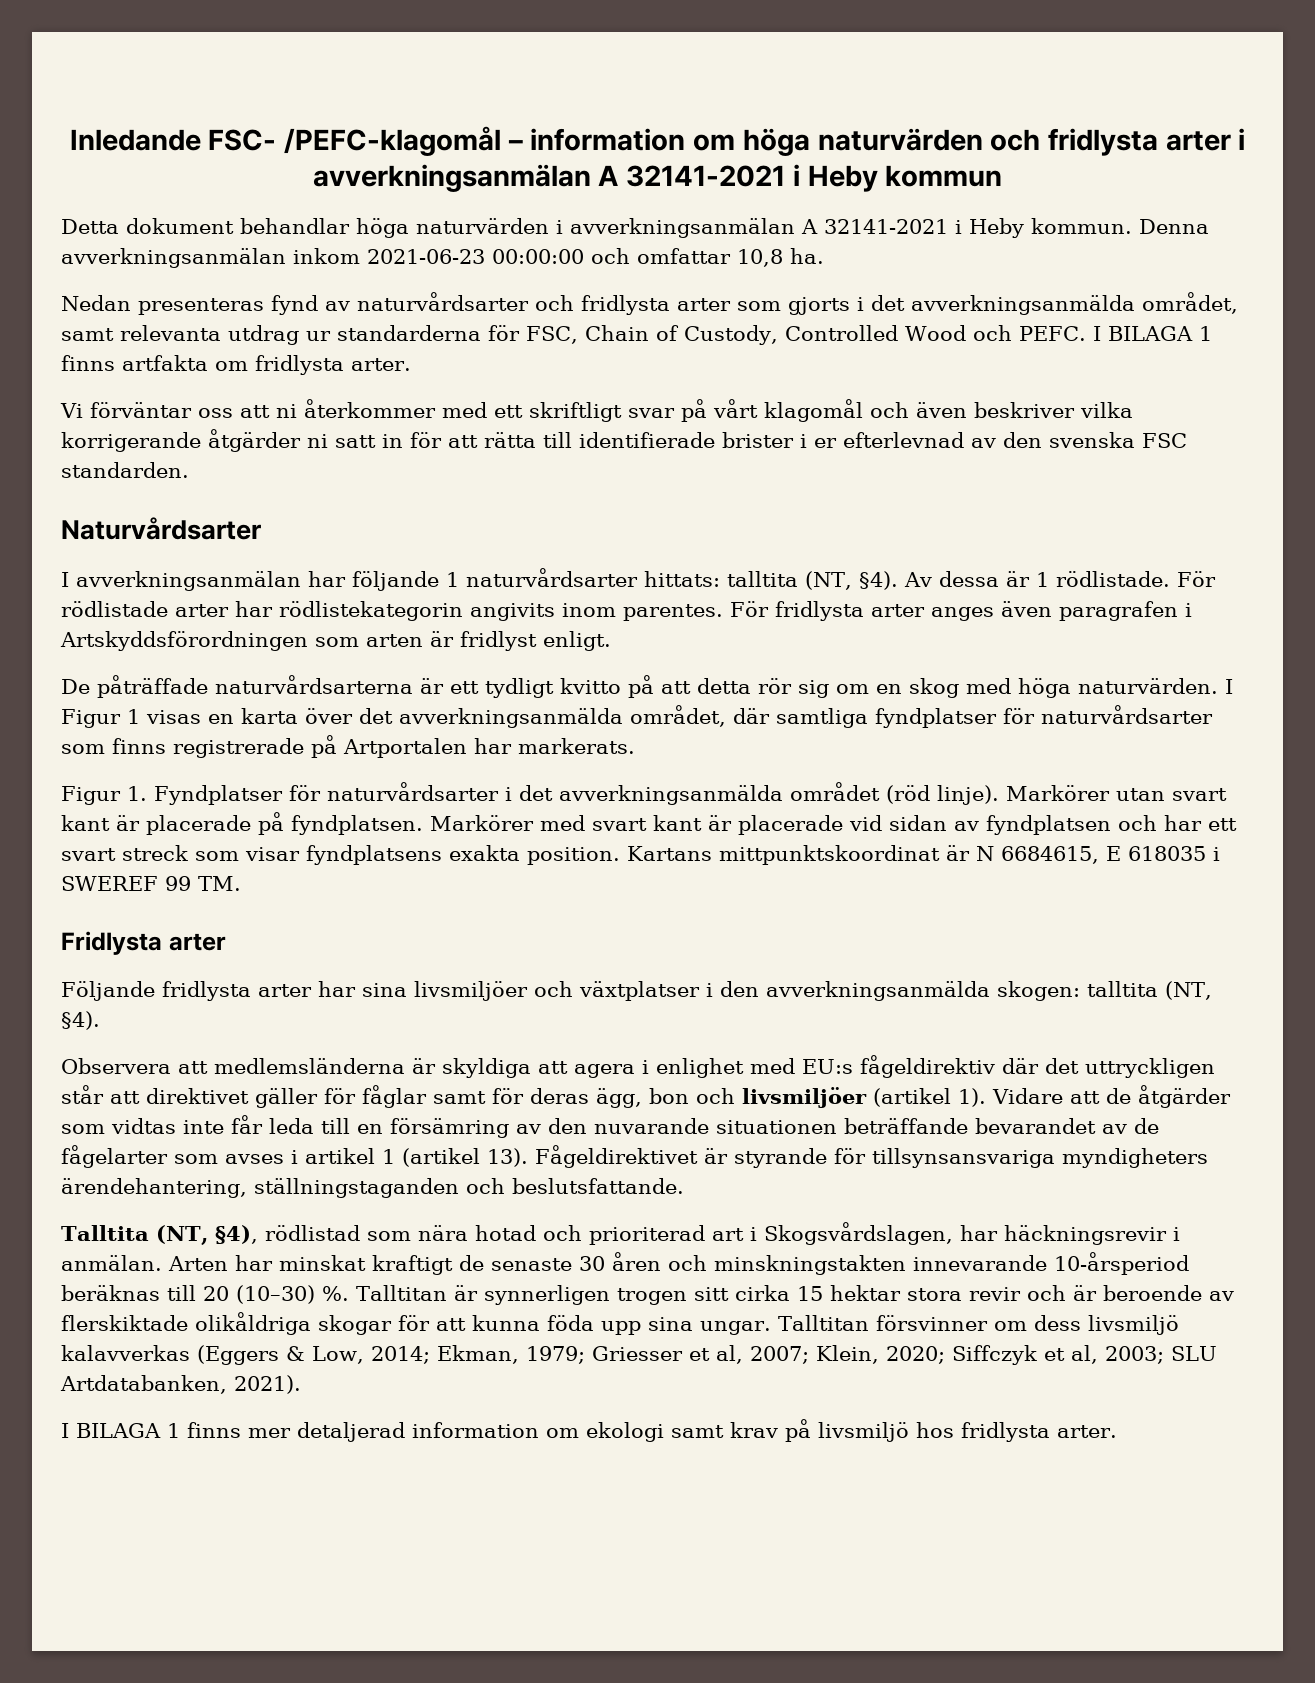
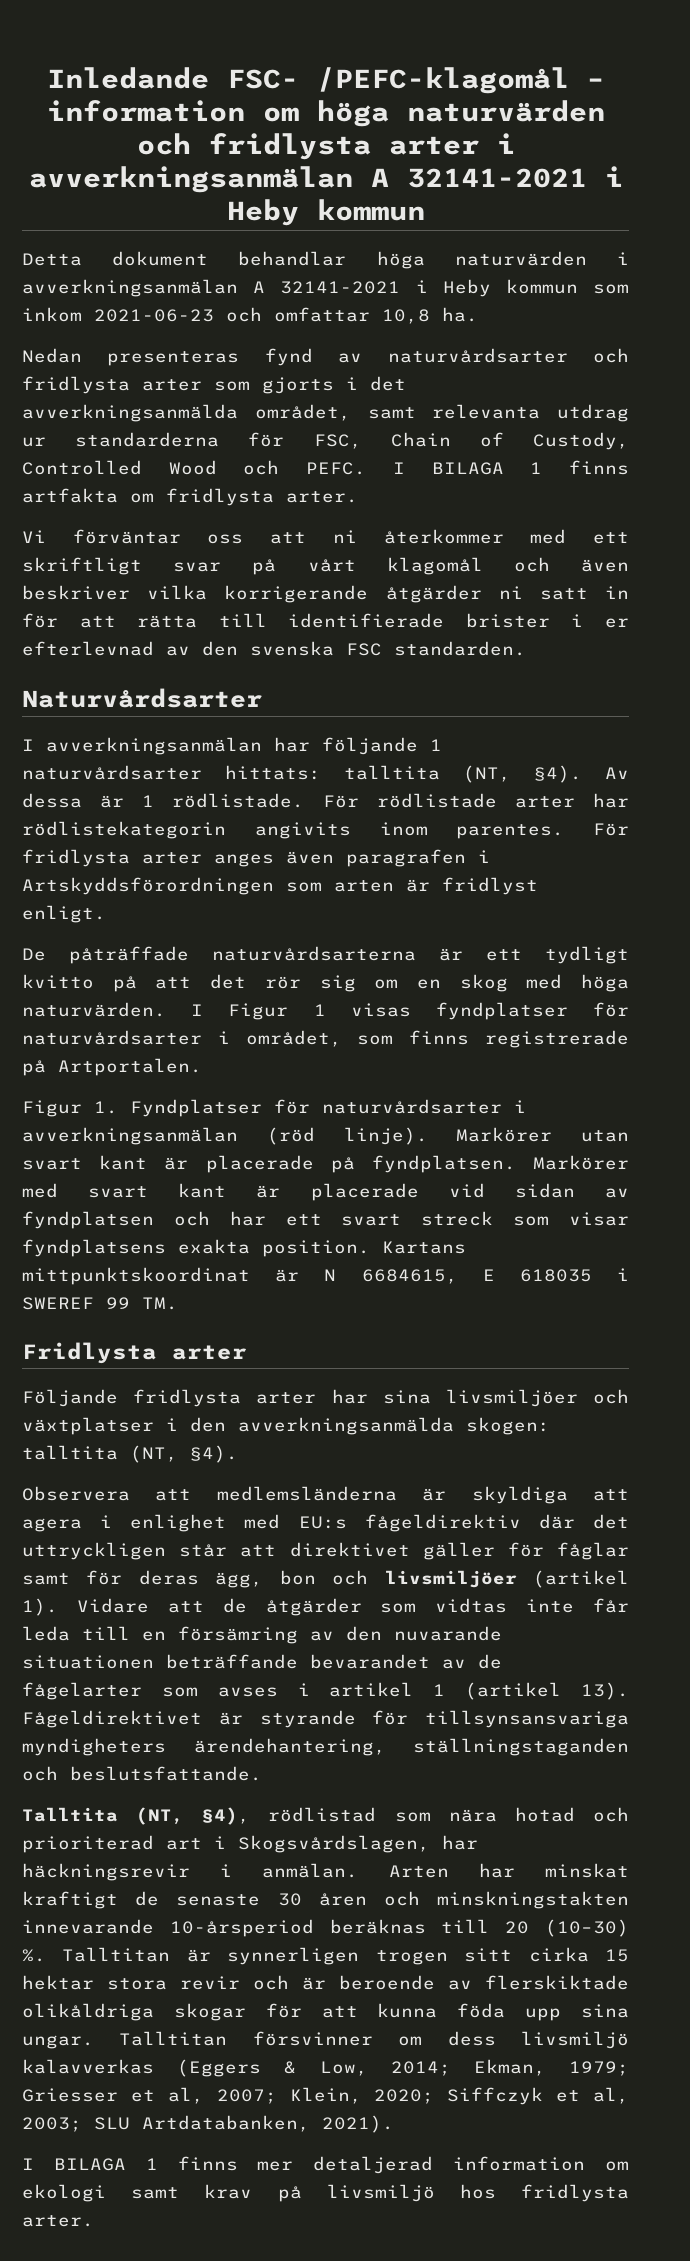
[1031,218,1209,234] [61,248,286,268] kommun. Denna avverkningsanmälan -> [505,279,629,294] kommun som
[492,249,584,264] 00:00:00 -> (214, 315) none
[697,678,751,694] detta -> [210,974,247,989] det
[208,705,868,728] en karta över det avverkningsanmälda området, där samtliga -> (411, 1010) none
(1213, 714) none -> [217,1030,342,1047] i området,
[343,738,635,758] Artportalen har markerats. -> [58,1058,202,1076] Artportalen.
[519,782,880,805] det avverkningsanmälda området -> [22,1127,238,1145] avverkningsanmälan

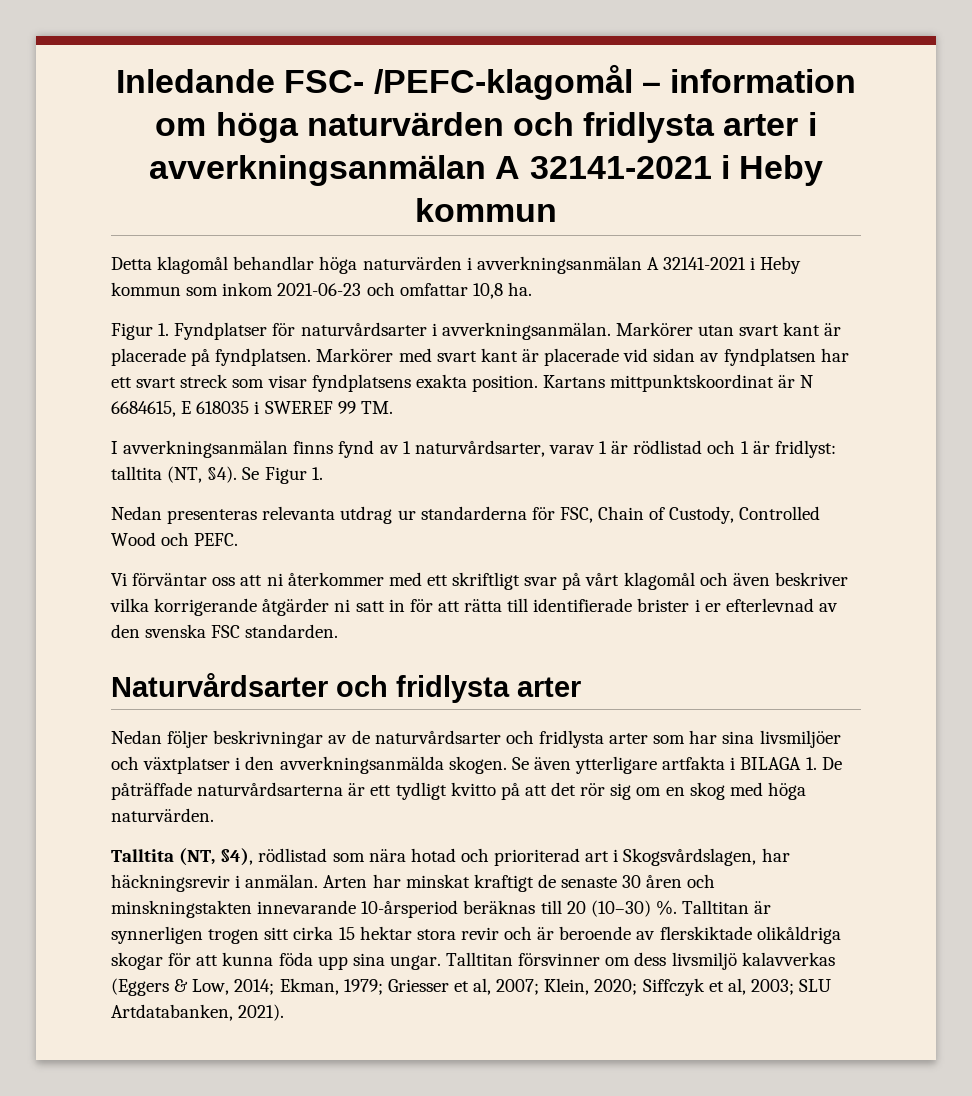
[112,251,209,266] dokument -> [157,256,229,274] klagomål
[22,348,629,366] [22,376,406,394] [22,404,416,422] Nedan presenteras fynd av naturvårdsarter och fridlysta arter som gjorts i det avverkningsanmälda området, samt -> [111,322,842,340] [111,348,849,366] [111,374,814,392] [111,401,393,417] [111,440,836,458] [111,466,323,484] [111,506,258,524] Figur 1. Fyndplatser för naturvårdsarter i avverkningsanmälan. Markörer utan svart kant är placerade på fyndplatsen. Markörer med svart kant är placerade vid sidan av fyndplatsen har ett svart streck som visar fyndplatsens exakta position. Kartans mittpunktskoordinat är N 6684615, E 618035 i SWEREF 99 TM. // I avverkningsanmälan finns fynd av 1 naturvårdsarter, varav 1 är rödlistad och 1 är fridlyst: talltita (NT, §4). Se Figur 1. // Nedan presenteras
[392,460,629,475] [22,488,358,506] I BILAGA 1 finns artfakta om fridlysta arter. -> (239, 539) none
[22,737,442,755] [22,765,629,783] [22,793,629,808] [22,821,629,839] [22,849,490,867] [22,877,538,895] [22,905,106,923] // I avverkningsanmälan har följande 1 naturvårdsarter hittats: talltita (NT, §4). Av dessa är 1 rödlistade. För rödlistade arter har rödlistekategorin angivits inom parentes. För fridlysta arter anges även paragrafen i Artskyddsförordningen som arten är fridlyst enligt. // -> [336,675,581,703] [111,730,841,748] [111,756,817,774] och fridlysta arter // Nedan följer beskrivningar av de naturvårdsarter och fridlysta arter som har sina livsmiljöer och växtplatser i den avverkningsanmälda skogen. Se även ytterligare artfakta i BILAGA 1.
[191,1002,629,1020] [22,1030,629,1048] [22,1058,202,1076] [22,1099,526,1117] [22,1127,629,1145] [22,1155,629,1173] [22,1183,629,1201] [22,1211,629,1229] [22,1239,466,1257] [22,1267,629,1285] [22,1297,178,1310] [22,1342,247,1364] [22,1389,630,1407] [22,1417,550,1435] [22,1445,238,1463] [22,1486,629,1504] [22,1514,629,1532] [22,1542,629,1560] [22,1570,629,1588] [22,1598,629,1616] [22,1626,502,1644] [22,1654,502,1669] [22,1682,629,1700] [22,1710,629,1728] [22,1738,629,1756] [22,1766,262,1781] I Figur 1 visas fyndplatser för naturvårdsarter i området, som finns registrerade på Artportalen. // Figur 1. Fyndplatser för naturvårdsarter i avverkningsanmälan (röd linje). Markörer utan svart kant är placerade på fyndplatsen. Markörer med svart kant är placerade vid sidan av fyndplatsen och har ett svart streck som visar fyndplatsens exakta position. Kartans mittpunktskoordinat är N 6684615, E 618035 i SWEREF 99 TM. // Fridlysta arter // Följande fridlysta arter har sina livsmiljöer och växtplatser i den avverkningsanmälda skogen: talltita (NT, §4). // Observera att medlemsländerna är skyldiga att agera i enlighet med EU:s fågeldirektiv där det uttryckligen står att direktivet gäller för fåglar samt för deras ägg, bon och livsmiljöer (artikel 1). Vidare att de åtgärder som vidtas inte får leda till en försämring av den nuvarande situationen beträffande bevarandet av de fågelarter som avses i artikel 1 (artikel 13). Fågeldirektivet är styrande för tillsynsansvariga myndigheters ärendehantering, ställningstaganden och beslutsfattande. -> (214, 815) none
[22,2156,629,2174] [22,2184,629,2202] [22,2215,94,2227] // I BILAGA 1 finns mer detaljerad information om ekologi samt krav på livsmiljö hos fridlysta arter. -> (285, 1012) none

